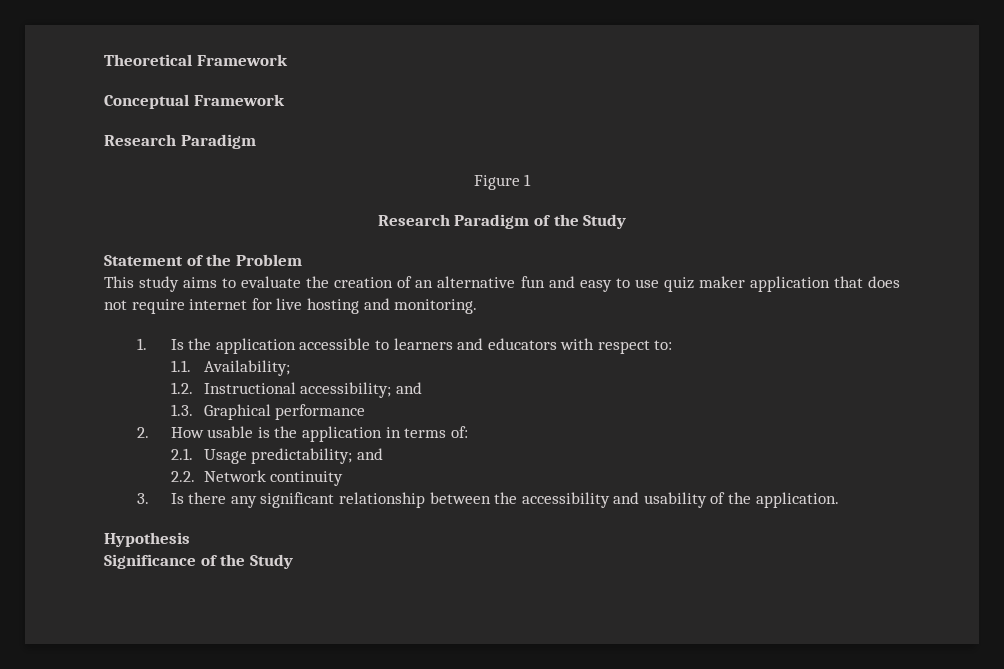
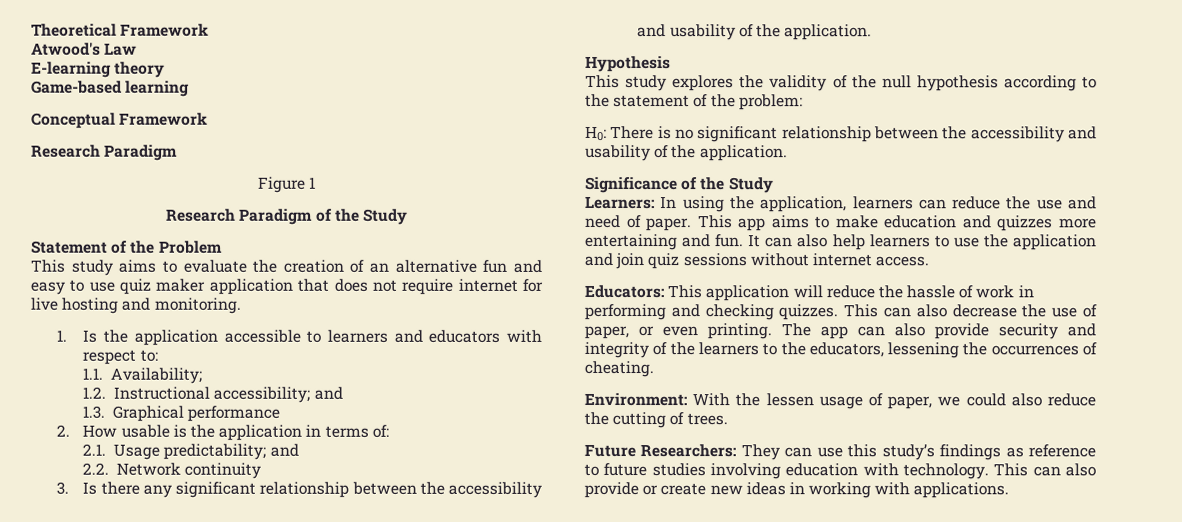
(288, 60) none -> [31,42,138,56] [31,61,166,78] [31,80,190,97] // Atwood's Law // E-learning theory // Game-based learning
[104,554,293,569] Significance of the Study -> [585,74,1097,92] [585,93,803,111] [585,125,1097,143] [585,144,788,162] [585,176,774,194] [585,195,1097,213] [585,214,1097,232] [585,233,1097,251] [584,252,931,270] [584,284,1034,302] [584,303,1097,321] [584,323,1096,340] [584,341,1097,359] [584,360,654,378] [584,392,1096,410] [584,411,728,429] [584,443,1096,461] [584,463,1096,480] [584,481,1010,499] This study explores the validity of the null hypothesis according to the statement of the problem: // H0: There is no significant relationship between the accessibility and usability of the application. // Significance of the Study // Learners: In using the application, learners can reduce the use and need of paper. This app aims to make education and quizzes more entertaining and fun. It can also help learners to use the application and join quiz sessions without internet access. // Educators: This application will reduce the hassle of work in performing and checking quizzes. This can also decrease the use of paper, or even printing. The app can also provide security and integrity of the learners to the educators, lessening the occurrences of cheating. // Environment: With the lessen usage of paper, we could also reduce the cutting of trees. // Future Researchers: They can use this study’s findings as reference to future studies involving education with technology. This can also provide or create new ideas in working with applications.

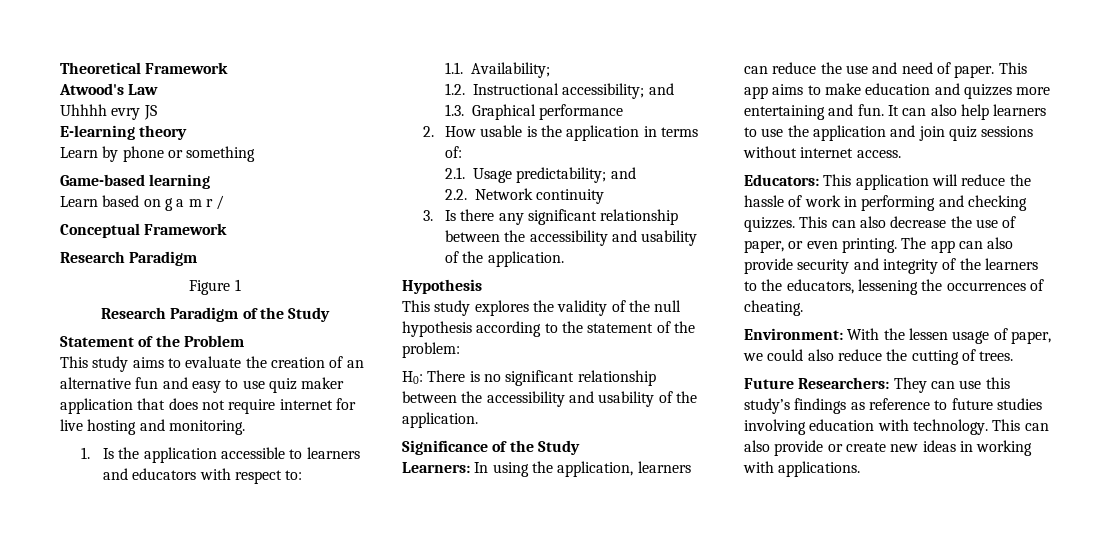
(138, 49) none -> [60,104,157,120] // Uhhhh evry JS
[31,80,190,97] Game-based learning -> [60,146,256,162] [60,174,211,189] [60,195,225,211] Learn by phone or something // Game-based learning // Learn based on g a m r /

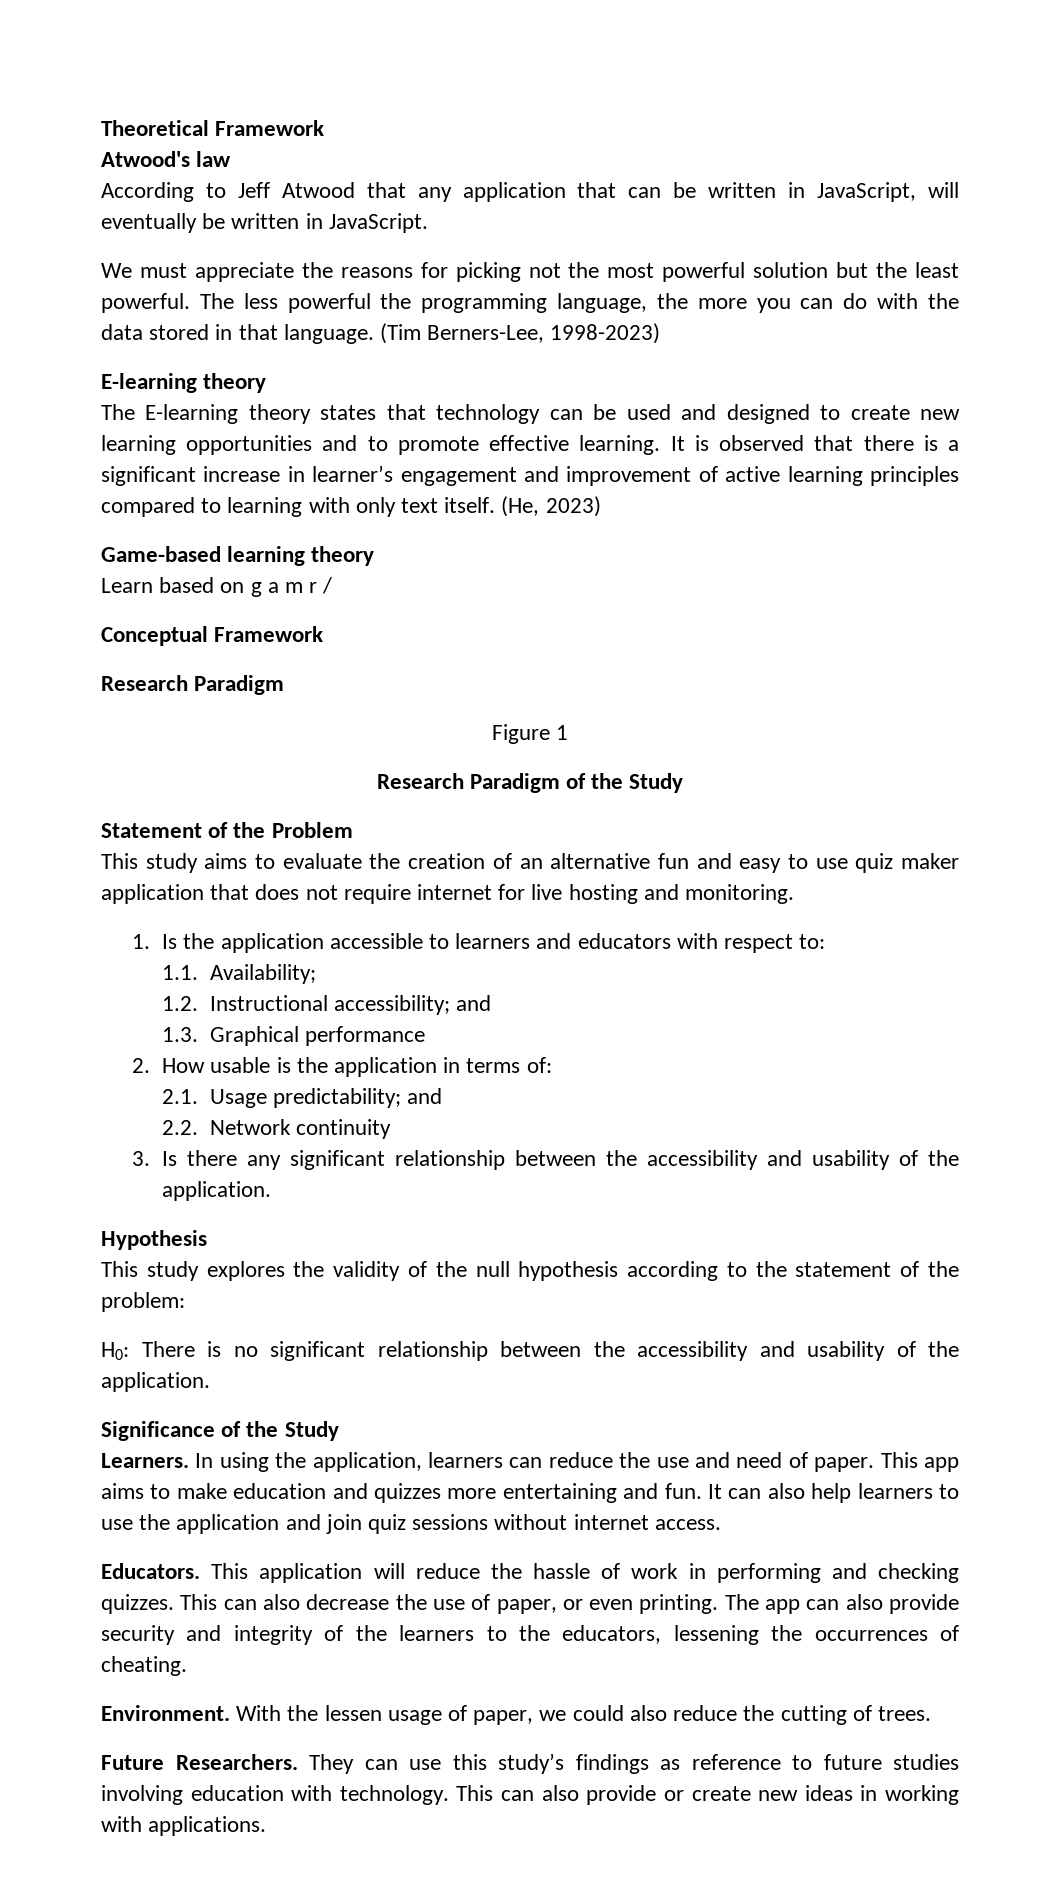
[128,84,159,95] [60,104,157,120] [60,125,188,140] [60,146,256,162] Law // Uhhhh evry JS // E-learning theory // Learn by phone or something -> [196,151,232,167] [101,182,959,202] [101,213,428,233] [101,262,960,282] [101,293,959,313] [101,323,661,344] [101,373,267,393] [101,404,960,424] [101,435,960,455] [101,465,959,486] [101,496,601,517] law // According to Jeff Atwood that any application that can be written in JavaScript, will eventually be written in JavaScript. // We must appreciate the reasons for picking not the most powerful solution but the least powerful. The less powerful the programming language, the more you can do with the data stored in that language. (Tim Berners-Lee, 1998-2023) // E-learning theory // The E-learning theory states that technology can be used and designed to create new learning opportunities and to promote effective learning. It is observed that there is a significant increase in learner’s engagement and improvement of active learning principles compared to learning with only text itself. (He, 2023)
(211, 181) none -> [311,546,375,566] theory
[402,462,470,473] Learners: -> [101,1453,189,1468] Learners.
[744,174,819,186] Educators: -> [101,1563,200,1579] Educators.
[744,328,843,340] Environment: -> [101,1705,230,1721] Environment.
[798,377,890,389] Researchers: -> [175,1754,298,1770] Researchers.

